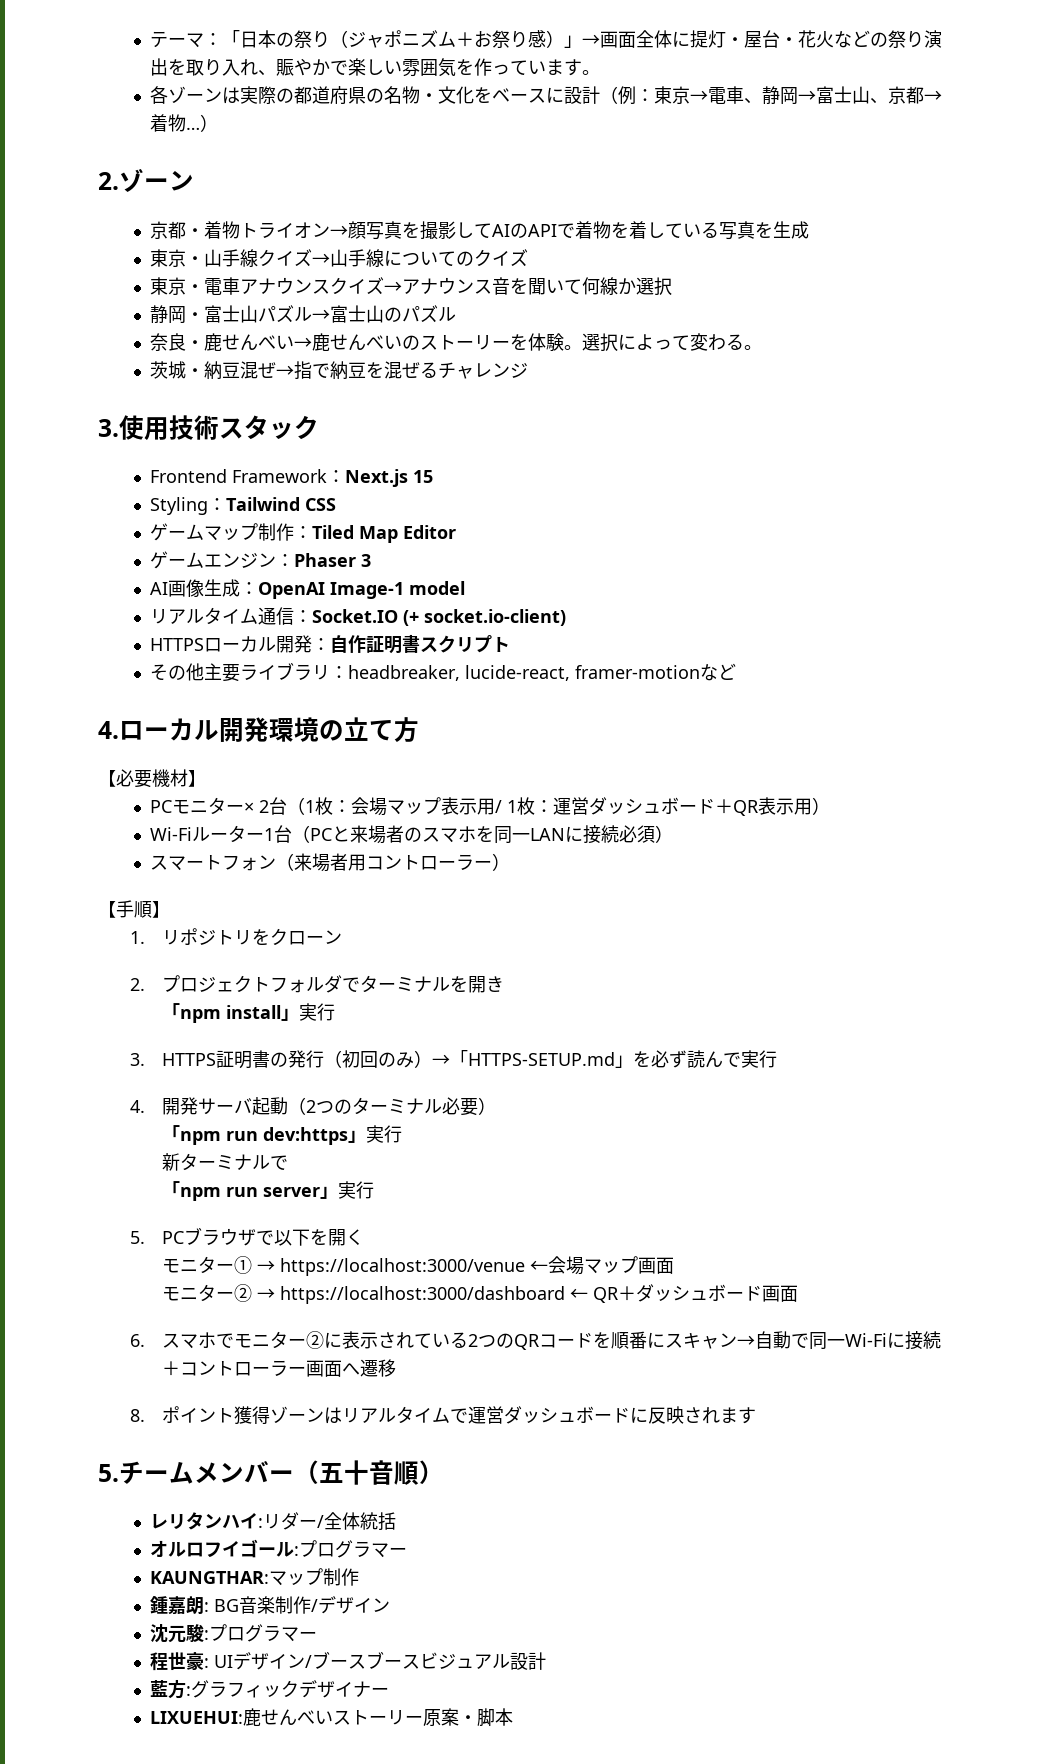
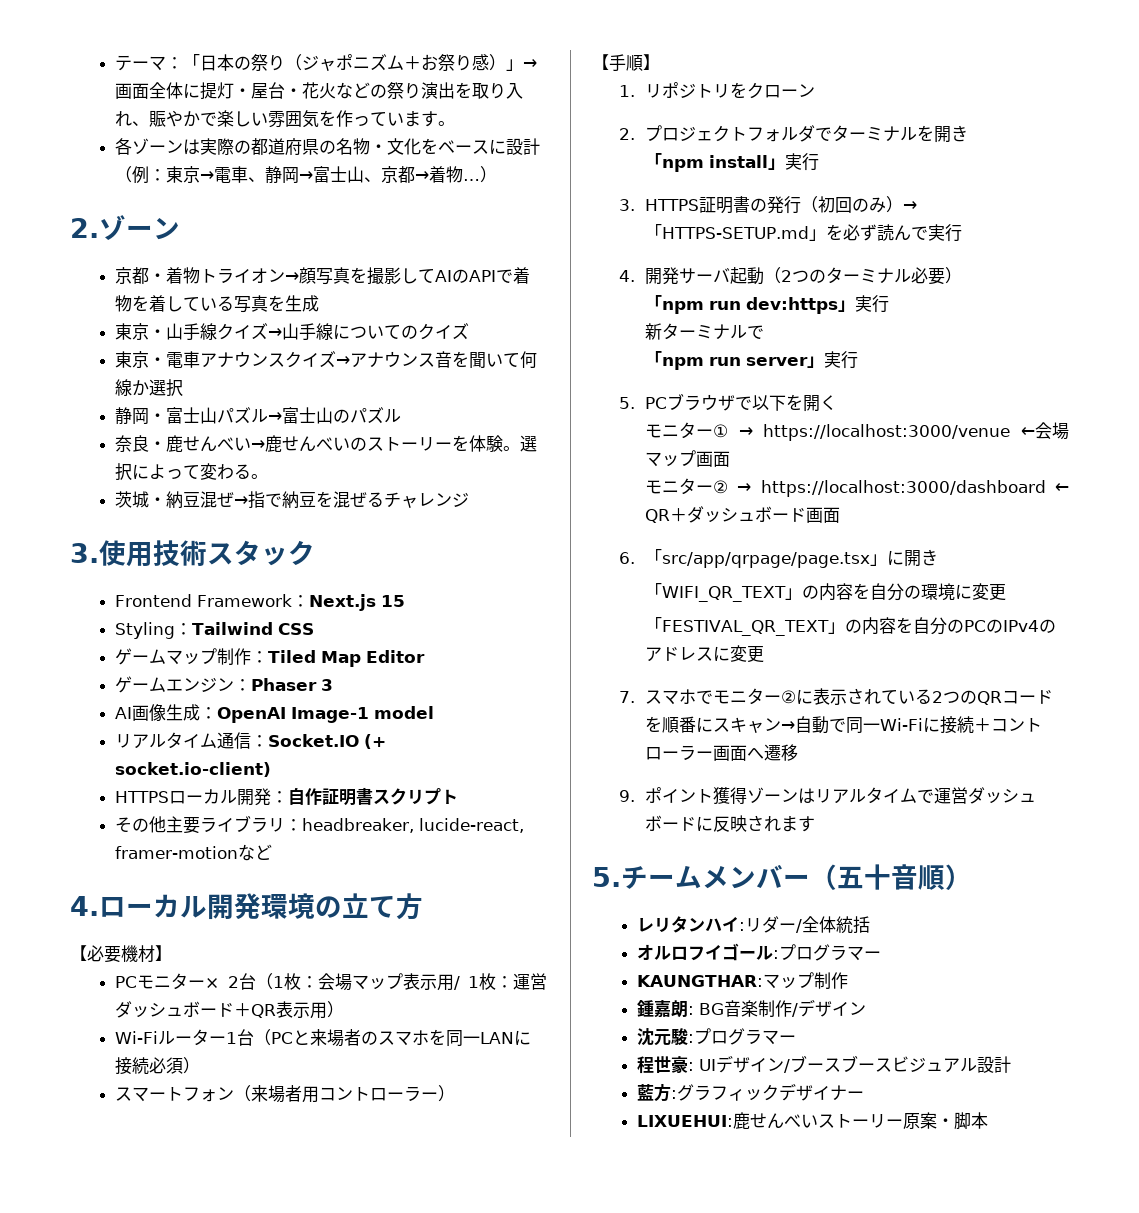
(146, 1340) none -> [645,549,939,568] [645,583,1007,602] [645,617,1057,636] [645,645,765,663] [618,691,635,703] 「src/app/qrpage/page.tsx」に開き // 「WIFI_QR_TEXT」の内容を自分の環境に変更 // 「FESTIVAL_QR_TEXT」の内容を自分のPCのIPv4のアドレスに変更 // 7.
[130,1409,146,1422] 8. -> [618,790,635,802] 9.

